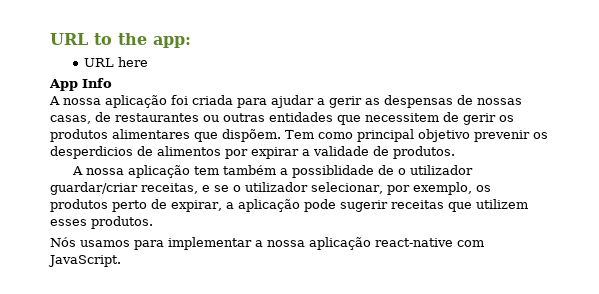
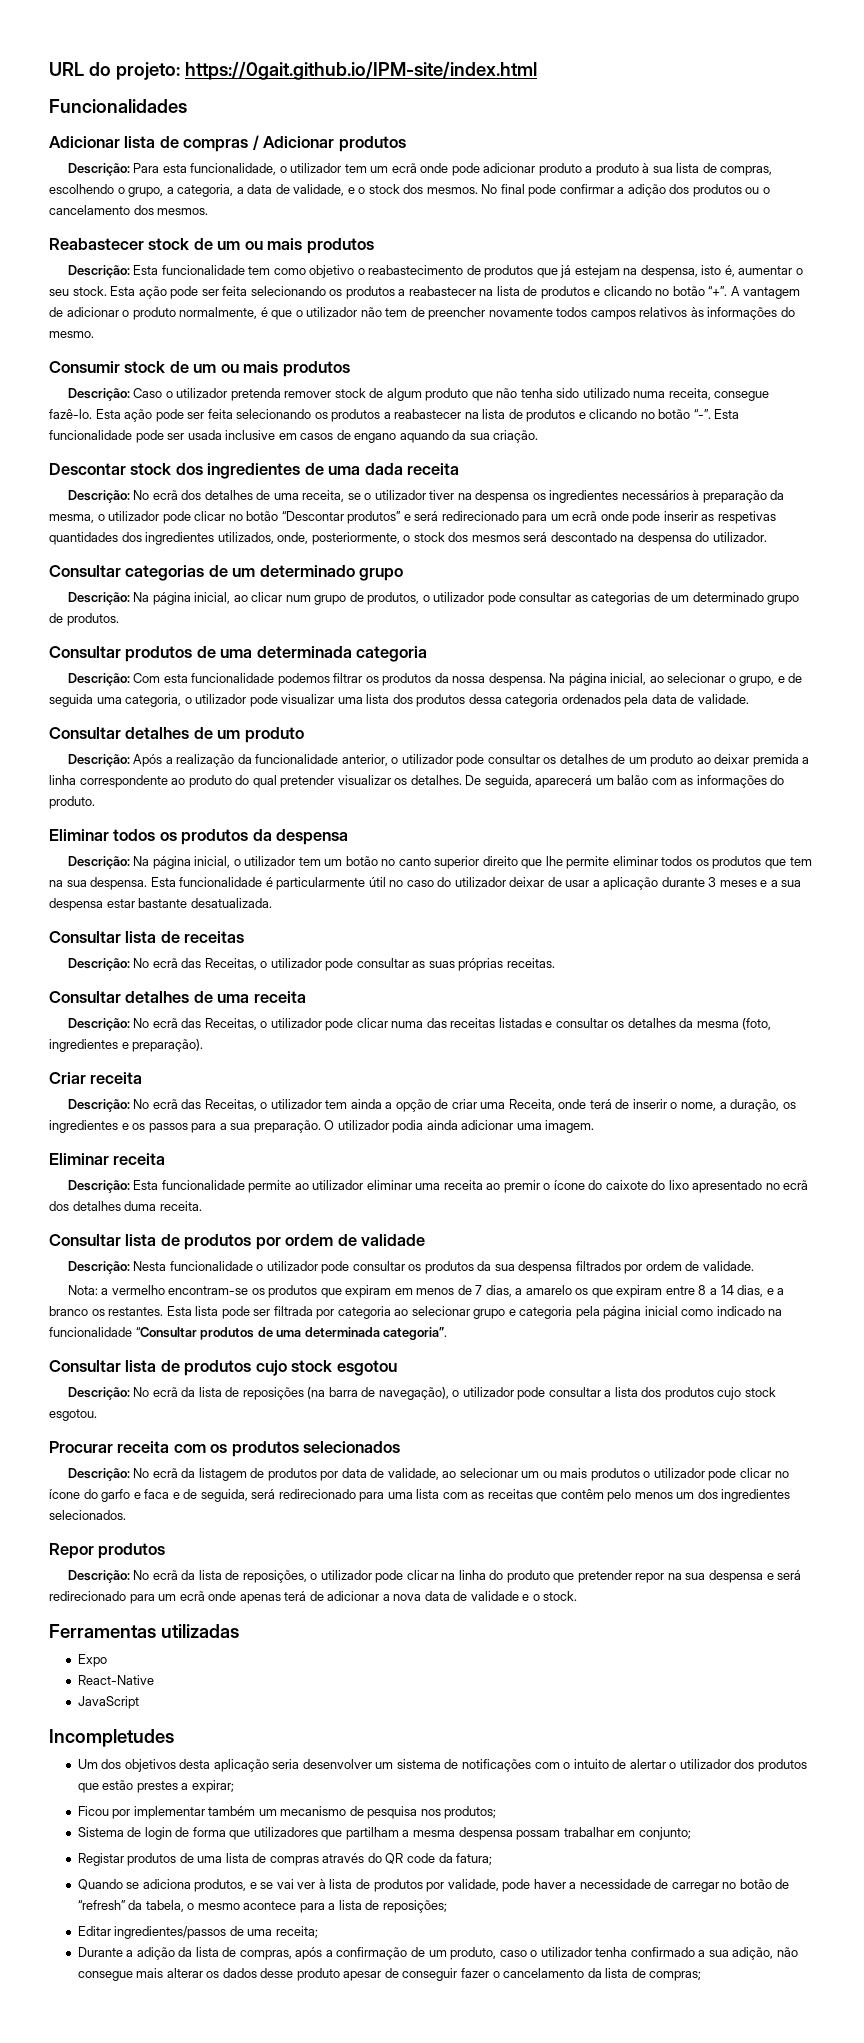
[50,33,191,48] [83,57,148,67] [49,78,112,91] [49,95,522,108] [50,112,514,125] [50,129,548,142] [50,146,455,159] [71,165,473,178] [50,182,491,195] [50,199,528,212] [50,216,153,229] [50,237,484,250] [48,255,121,267] URL to the app: // URL here // App Info // A nossa aplicação foi criada para ajudar a gerir as despensas de nossas casas, de restaurantes ou outras entidades que necessitem de gerir os produtos alimentares que dispõem. Tem como principal objetivo prevenir os desperdicios de alimentos por expirar a validade de produtos. // A nossa aplicação tem também a possiblidade de o utilizador guardar/criar receitas, e se o utilizador selecionar, por exemplo, os produtos perto de expirar, a aplicação pode sugerir receitas que utilizem esses produtos. // Nós usamos para implementar a nossa aplicação react-native com JavaScript. -> [49,61,537,80] [49,99,187,113] [49,135,406,152] [67,163,773,176] [49,184,770,197] [49,205,209,215] [49,238,374,254] [67,265,803,278] [49,286,801,299] [49,307,795,320] [49,331,94,338] [49,361,350,377] [67,388,770,401] [49,409,740,422] [49,430,539,443] [49,463,460,479] [67,490,785,503] [49,511,776,524] [49,532,767,545] [49,565,404,581] [67,592,800,605] [49,613,119,626] [49,646,428,662] [67,673,803,686] [49,694,749,707] [49,727,304,743] [67,754,810,767] [49,775,785,788] [49,796,95,809] [49,829,349,845] [67,856,812,869] [49,877,802,890] [49,898,272,911] [49,931,245,943] [67,958,555,971] [49,991,306,1003] [67,1018,772,1031] [49,1039,204,1052] [49,1072,143,1084] [67,1099,796,1112] [49,1120,595,1133] [49,1153,166,1165] [67,1180,809,1193] [49,1201,202,1211] [49,1234,426,1250] [67,1261,754,1274] [67,1285,785,1298] [49,1306,783,1319] [49,1327,448,1340] [49,1360,397,1376] [67,1387,776,1400] [49,1409,97,1421] [49,1441,401,1457] [67,1468,789,1481] [49,1489,791,1502] [49,1510,126,1520] [49,1543,166,1559] [67,1570,802,1583] [49,1591,578,1604] [49,1624,239,1638] [77,1654,107,1667] [77,1675,154,1685] [77,1696,139,1709] [49,1729,174,1747] [77,1759,807,1772] [77,1780,234,1793] [77,1806,497,1819] [77,1827,691,1840] [77,1853,493,1866] [77,1879,790,1892] [77,1900,447,1913] [77,1926,318,1939] [77,1947,798,1960] [77,1968,702,1981] URL do projeto: https://0gait.github.io/IPM-site/index.html // Funcionalidades // Adicionar lista de compras / Adicionar produtos // Descrição: Para esta funcionalidade, o utilizador tem um ecrã onde pode adicionar produto a produto à sua lista de compras, escolhendo o grupo, a categoria, a data de validade, e o stock dos mesmos. No final pode confirmar a adição dos produtos ou o cancelamento dos mesmos. // Reabastecer stock de um ou mais produtos // Descrição: Esta funcionalidade tem como objetivo o reabastecimento de produtos que já estejam na despensa, isto é, aumentar o seu stock. Esta ação pode ser feita selecionando os produtos a reabastecer na lista de produtos e clicando no botão “+”. A vantagem de adicionar o produto normalmente, é que o utilizador não tem de preencher novamente todos campos relativos às informações do mesmo. // Consumir stock de um ou mais produtos // Descrição: Caso o utilizador pretenda remover stock de algum produto que não tenha sido utilizado numa receita, consegue fazê-lo. Esta ação pode ser feita selecionando os produtos a reabastecer na lista de produtos e clicando no botão “-”. Esta funcionalidade pode ser usada inclusive em casos de engano aquando da sua criação. // Descontar stock dos ingredientes de uma dada receita // Descrição: No ecrã dos detalhes de uma receita, se o utilizador tiver na despensa os ingredientes necessários à preparação da mesma, o utilizador pode clicar no botão “Descontar produtos” e será redirecionado para um ecrã onde pode inserir as respetivas quantidades dos ingredientes utilizados, onde, posteriormente, o stock dos mesmos será descontado na despensa do utilizador. // Consultar categorias de um determinado grupo // Descrição: Na página inicial, ao clicar num grupo de produtos, o utilizador pode consultar as categorias de um determinado grupo de produtos. // Consultar produtos de uma determinada categoria // Descrição: Com esta funcionalidade podemos filtrar os produtos da nossa despensa. Na página inicial, ao selecionar o grupo, e de seguida uma categoria, o utilizador pode visualizar uma lista dos produtos dessa categoria ordenados pela data de validade. // Consultar detalhes de um produto // Descrição: Após a realização da funcionalidade anterior, o utilizador pode consultar os detalhes de um produto ao deixar premida a linha correspondente ao produto do qual pretender visualizar os detalhes. De seguida, aparecerá um balão com as informações do produto. // Eliminar todos os produtos da despensa // Descrição: Na página inicial, o utilizador tem um botão no canto superior direito que lhe permite eliminar todos os produtos que tem na sua despensa. Esta funcionalidade é particularmente útil no caso do utilizador deixar de usar a aplicação durante 3 meses e a sua despensa estar bastante desatualizada. // Consultar lista de receitas // Descrição: No ecrã das Receitas, o utilizador pode consultar as suas próprias receitas. // Consultar detalhes de uma receita // Descrição: No ecrã das Receitas, o utilizador pode clicar numa das receitas listadas e consultar os detalhes da mesma (foto, ingredientes e preparação). // Criar receita // Descrição: No ecrã das Receitas, o utilizador tem ainda a opção de criar uma Receita, onde terá de inserir o nome, a duração, os ingredientes e os passos para a sua preparação. O utilizador podia ainda adicionar uma imagem. // Eliminar receita // Descrição: Esta funcionalidade permite ao utilizador eliminar uma receita ao premir o ícone do caixote do lixo apresentado no ecrã dos detalhes duma receita. // Consultar lista de produtos por ordem de validade // Descrição: Nesta funcionalidade o utilizador pode consultar os produtos da sua despensa filtrados por ordem de validade. // Nota: a vermelho encontram-se os produtos que expiram em menos de 7 dias, a amarelo os que expiram entre 8 a 14 dias, e a branco os restantes. Esta lista pode ser filtrada por categoria ao selecionar grupo e categoria pela página inicial como indicado na funcionalidade “Consultar produtos de uma determinada categoria”. // Consultar lista de produtos cujo stock esgotou // Descrição: No ecrã da lista de reposições (na barra de navegação), o utilizador pode consultar a lista dos produtos cujo stock esgotou. // Procurar receita com os produtos selecionados // Descrição: No ecrã da listagem de produtos por data de validade, ao selecionar um ou mais produtos o utilizador pode clicar no ícone do garfo e faca e de seguida, será redirecionado para uma lista com as receitas que contêm pelo menos um dos ingredientes selecionados. // Repor produtos // Descrição: No ecrã da lista de reposições, o utilizador pode clicar na linha do produto que pretender repor na sua despensa e será redirecionado para um ecrã onde apenas terá de adicionar a nova data de validade e o stock. // Ferramentas utilizadas // Expo // React-Native // JavaScript // Incompletudes // Um dos objetivos desta aplicação seria desenvolver um sistema de notificações com o intuito de alertar o utilizador dos produtos que estão prestes a expirar; // Ficou por implementar também um mecanismo de pesquisa nos produtos; // Sistema de login de forma que utilizadores que partilham a mesma despensa possam trabalhar em conjunto; // Registar produtos de uma lista de compras através do QR code da fatura; // Quando se adiciona produtos, e se vai ver à lista de produtos por validade, pode haver a necessidade de carregar no botão de “refresh” da tabela, o mesmo acontece para a lista de reposições; // Editar ingredientes/passos de uma receita; // Durante a adição da lista de compras, após a confirmação de um produto, caso o utilizador tenha confirmado a sua adição, não consegue mais alterar os dados desse produto apesar de conseguir fazer o cancelamento da lista de compras;

